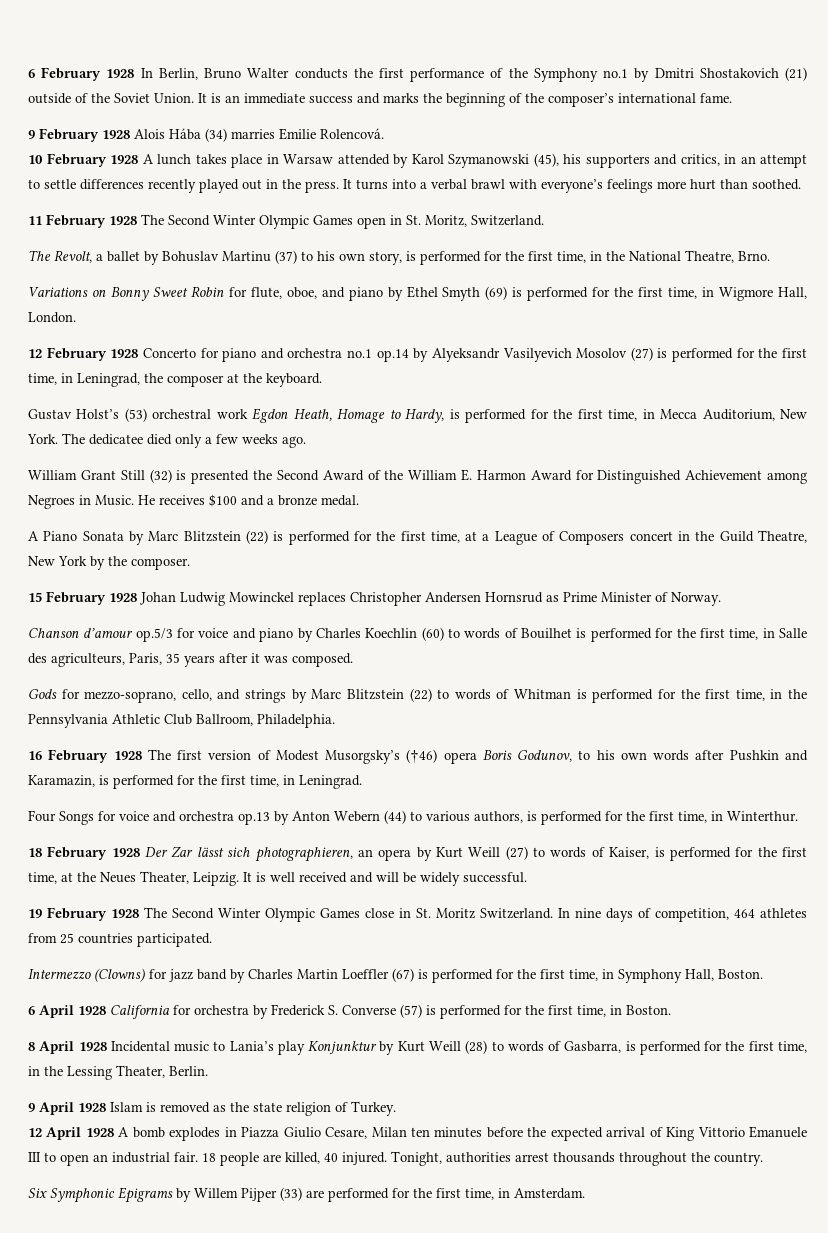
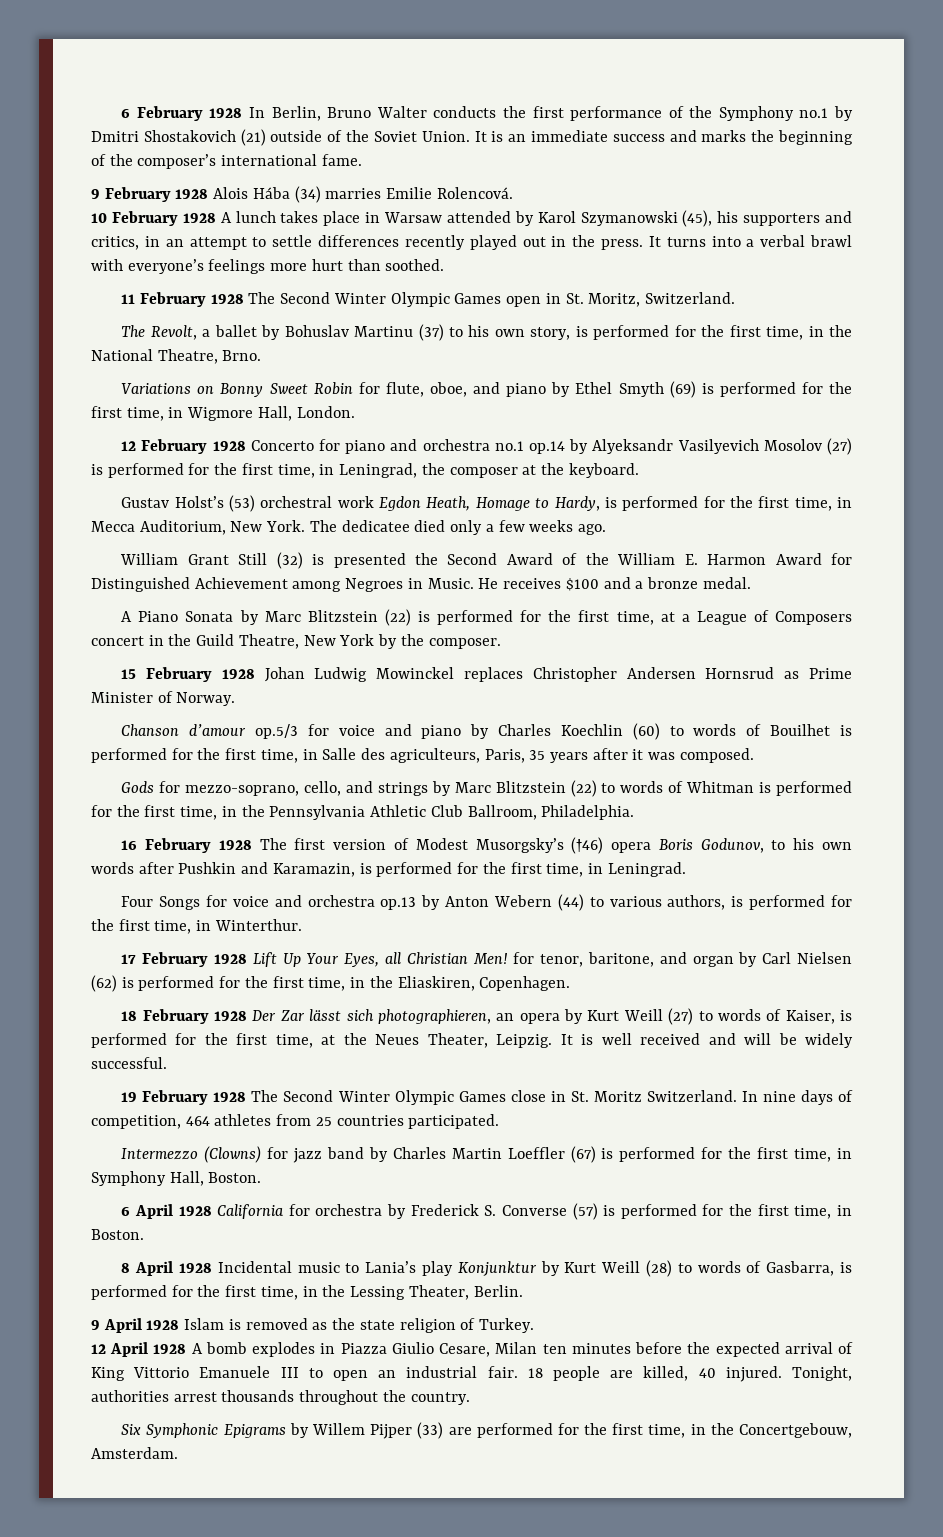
(798, 816) none -> [121,952,853,967] [91,975,571,992] // 17 February 1928 Lift Up Your Eyes, all Christian Men! for tenor, baritone, and organ by Carl Nielsen (62) is performed for the first time, in the Eliaskiren, Copenhagen.
(510, 1193) none -> [710,1423,852,1438] the Concertgebouw,

